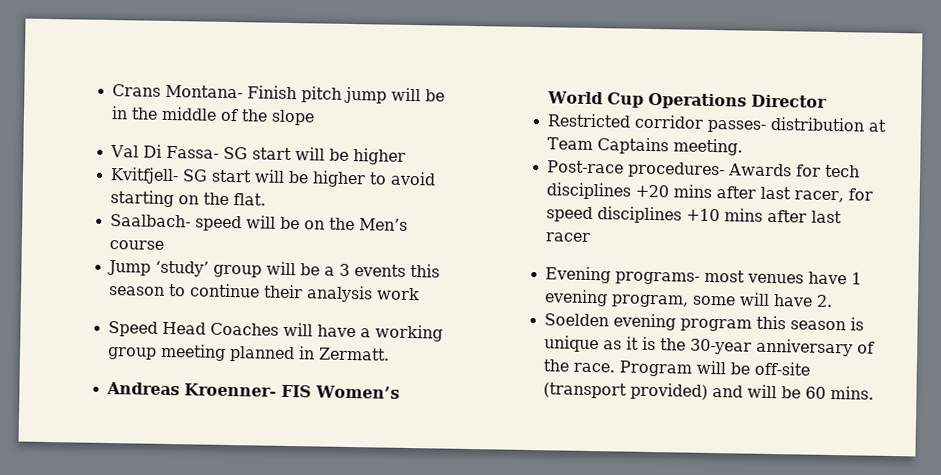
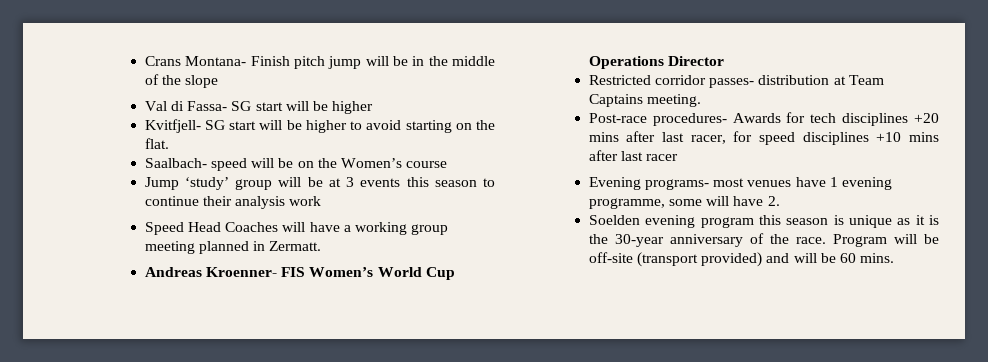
[143,144,163,158] Di -> [170,101,184,111] di
[359,218,409,231] Men’s -> [340,158,402,168] Women’s
[324,266,336,276] a -> [328,178,341,187] at
[611,294,690,308] program, -> [588,198,665,209] programme,

